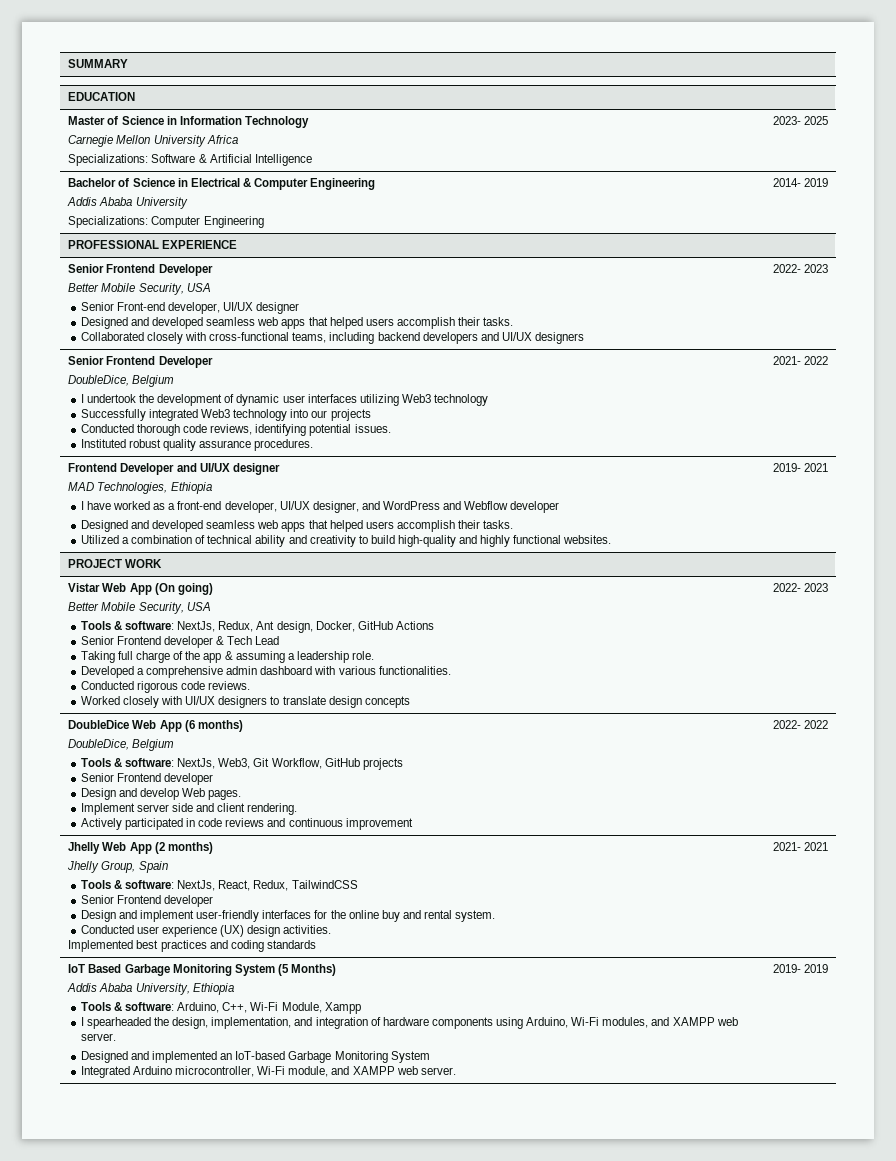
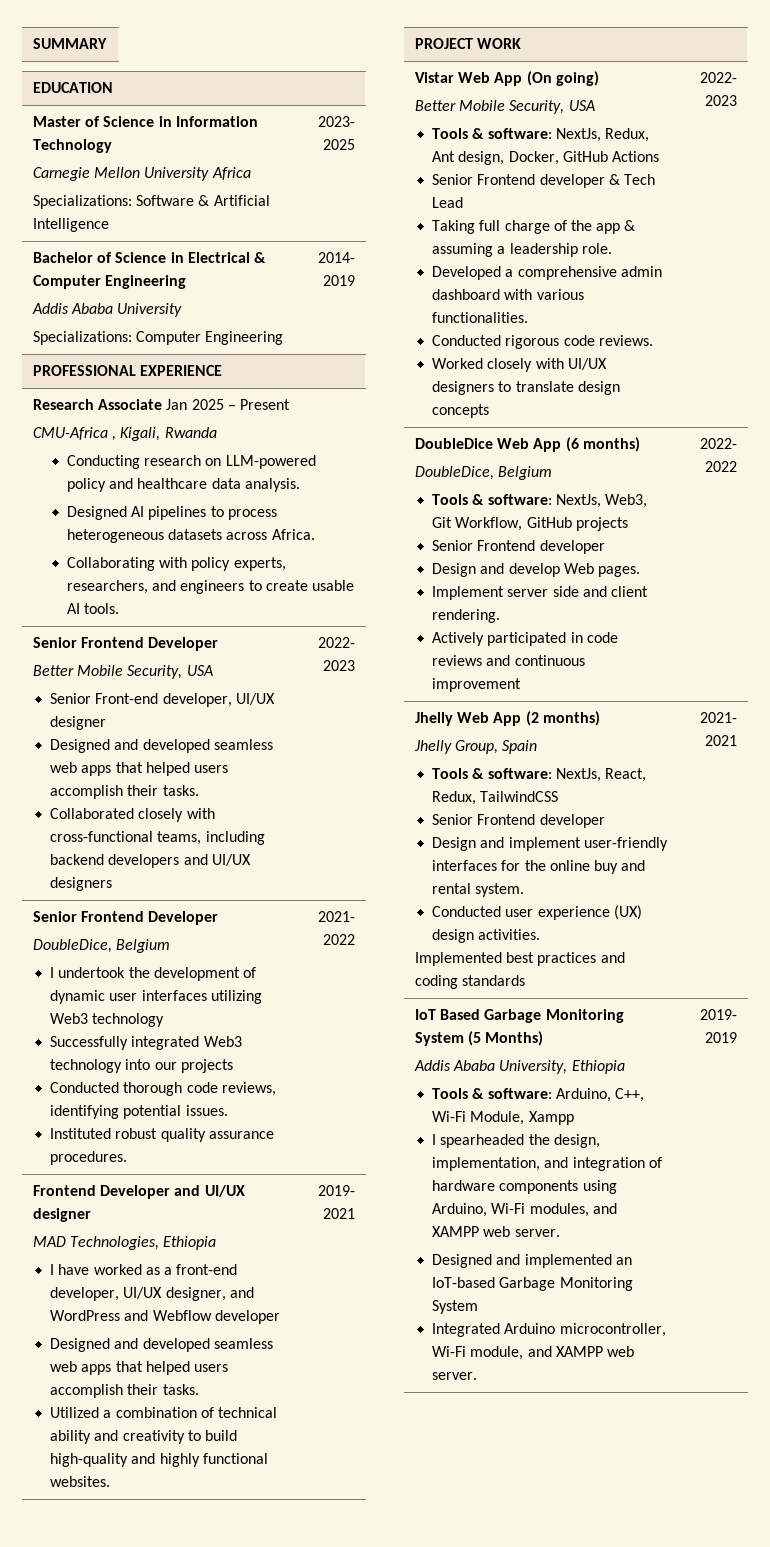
(238, 244) none -> [33,399,291,410] [33,427,217,441] [67,455,316,469] [67,478,300,492] [67,506,277,520] [67,529,315,543] [67,557,286,571] [67,580,354,594] [67,603,120,614] // Research Associate Jan 2025 – Present // CMU-Africa , Kigali, Rwanda // Conducting research on LLM-powered policy and healthcare data analysis. // Designed AI pipelines to process heterogeneous datasets across Africa. // Collaborating with policy experts, researchers, and engineers to create usable AI tools.

